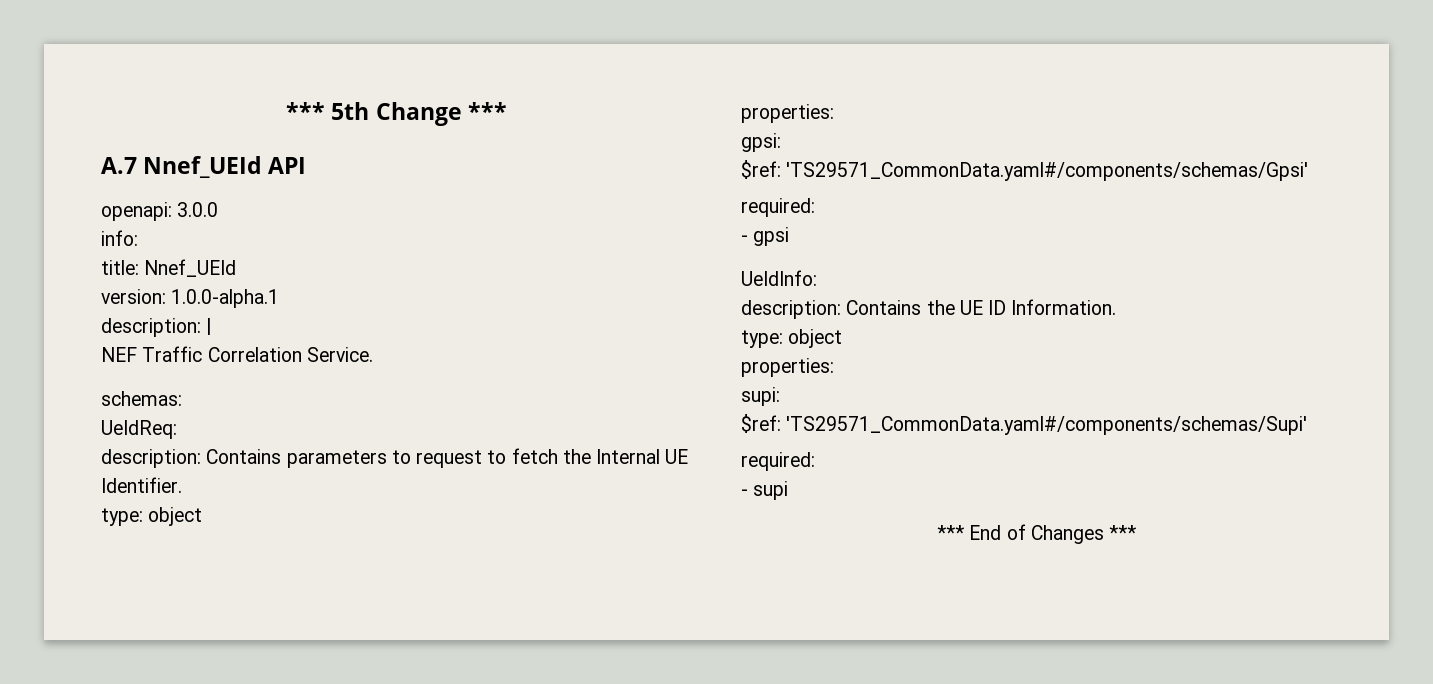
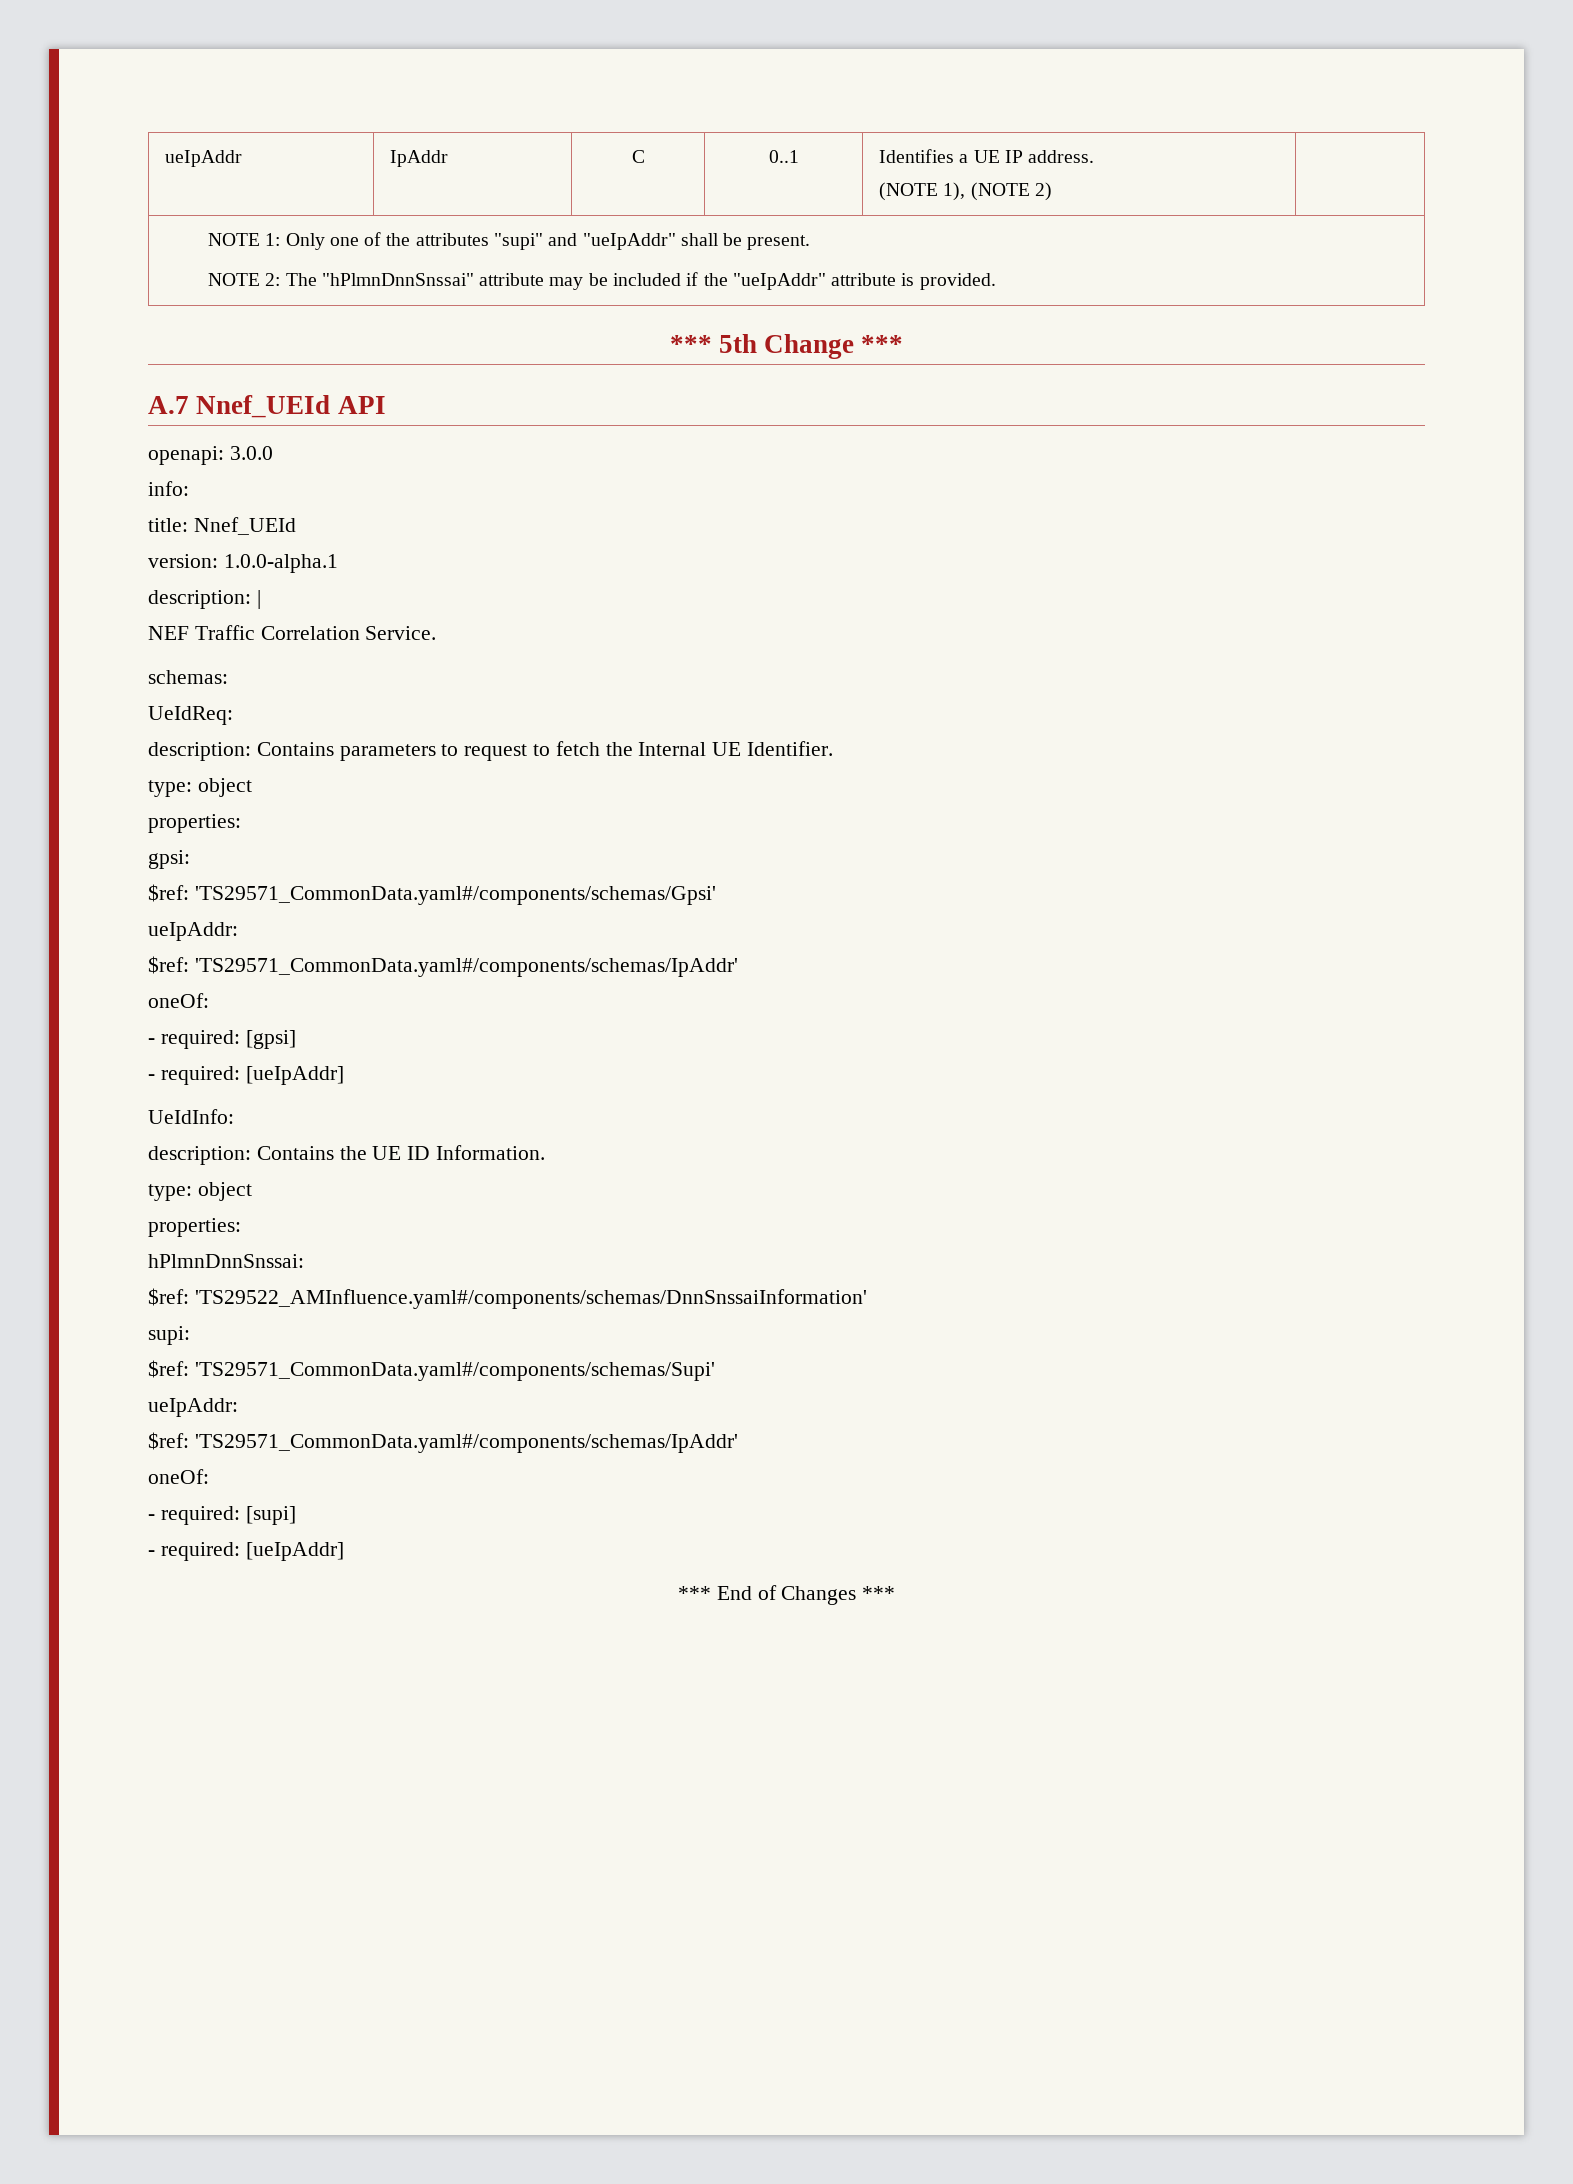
(286, 111) none -> [165,150,243,167] [390,150,449,167] [631,150,645,163] [768,150,799,163] [879,149,1095,163] [879,182,1052,201] [208,232,811,250] [208,272,996,290] ueIpAddr | IpAddr | C | 0..1 | Identifies a UE IP address. // (NOTE 1), (NOTE 2) | // NOTE 1: Only one of the attributes "supi" and "ueIpAddr" shall be present. // NOTE 2: The "hPlmnDnnSnssai" attribute may be included if the "ueIpAddr" attribute is provided. //
[741,198,815,217] [741,227,790,246] required: // - gpsi -> [148,922,238,941] [148,956,738,977] [148,993,209,1008] [148,1030,296,1049] [148,1066,344,1085] ueIpAddr: // $ref: 'TS29571_CommonData.yaml#/components/schemas/IpAddr' // oneOf: // - required: [gpsi] // - required: [ueIpAddr]
(834, 367) none -> [148,1254,304,1268] [148,1288,867,1309] // hPlmnDnnSnssai: // $ref: 'TS29522_AMInfluence.yaml#/components/schemas/DnnSnssaiInformation'
[741,452,815,471] [741,481,789,500] required: // - supi -> [148,1398,238,1417] [148,1432,738,1453] [148,1469,209,1484] [148,1506,296,1525] [148,1542,344,1561] ueIpAddr: // $ref: 'TS29571_CommonData.yaml#/components/schemas/IpAddr' // oneOf: // - required: [supi] // - required: [ueIpAddr]

